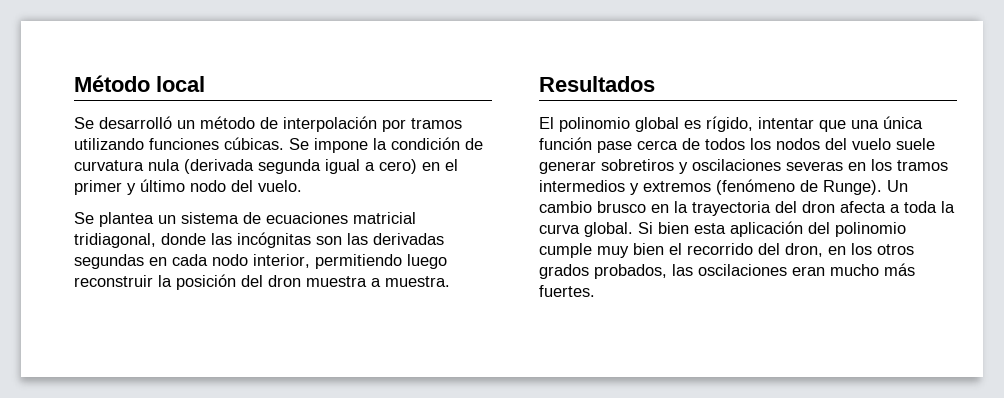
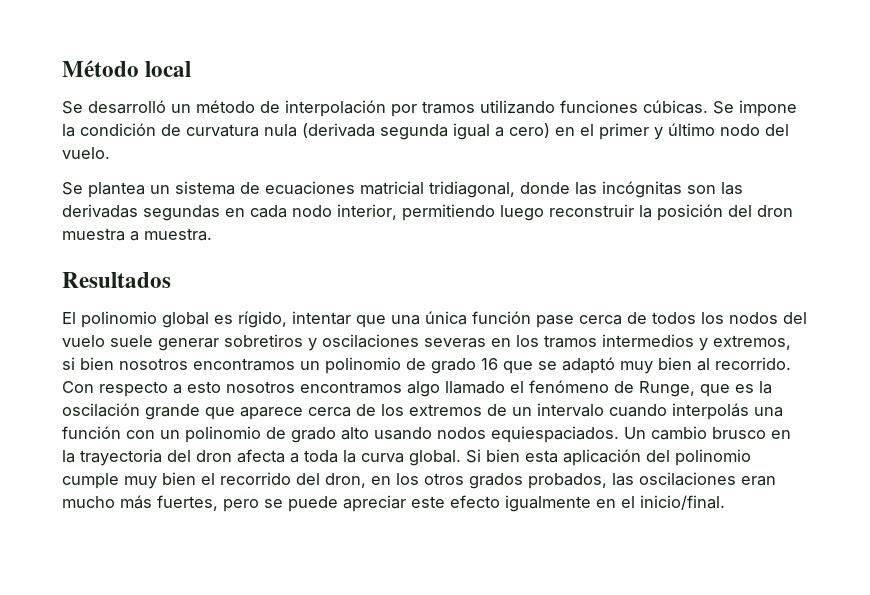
[643,179,882,195] extremos (fenómeno de Runge). -> [713,335,791,350] [62,357,791,374] [62,380,772,397] [62,403,783,420] [62,426,619,443] extremos, si bien nosotros encontramos un polinomio de grado 16 que se adaptó muy bien al recorrido. Con respecto a esto nosotros encontramos algo llamado el fenómeno de Runge, que es la oscilación grande que aparece cerca de los extremos de un intervalo cuando interpolás una función con un polinomio de grado alto usando nodos equiespaciados.
[539,285,595,297] fuertes. -> [157,495,725,512] fuertes, pero se puede apreciar este efecto igualmente en el inicio/final.

